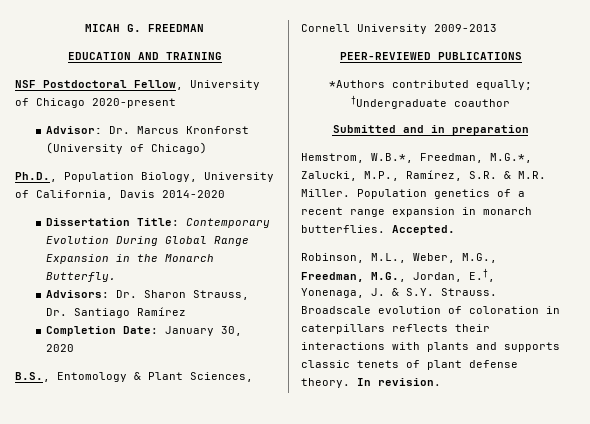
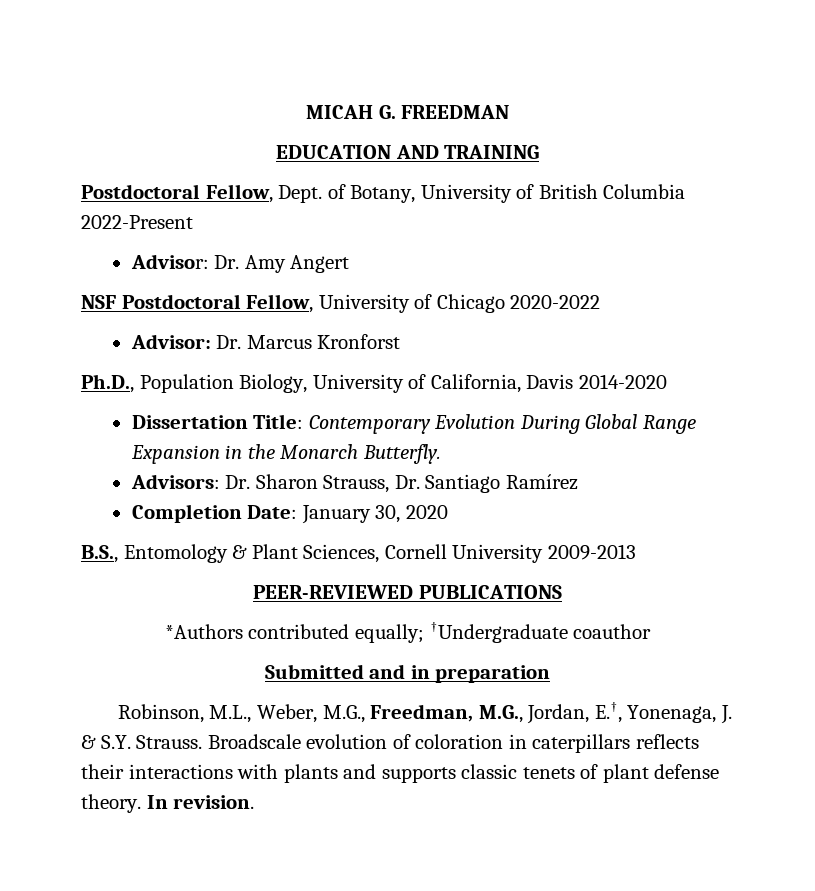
(222, 56) none -> [81,184,686,203] [81,215,193,229] [130,254,350,273] // Postdoctoral Fellow, Dept. of Botany, University of British Columbia 2022-Present // Advisor: Dr. Amy Angert
[92,98,176,108] 2020-present -> [510,295,601,309] 2020-2022
[45,142,207,154] (University of Chicago) -> (401, 341) none
[301,153,532,163] [301,170,546,181] [301,189,525,199] [301,207,532,217] [301,225,455,235] // Hemstrom, W.B.*, Freedman, M.G.*, Zalucki, M.P., Ramírez, S.R. & M.R. Miller. Population genetics of a recent range expansion in monarch butterflies. Accepted. -> (551, 674) none

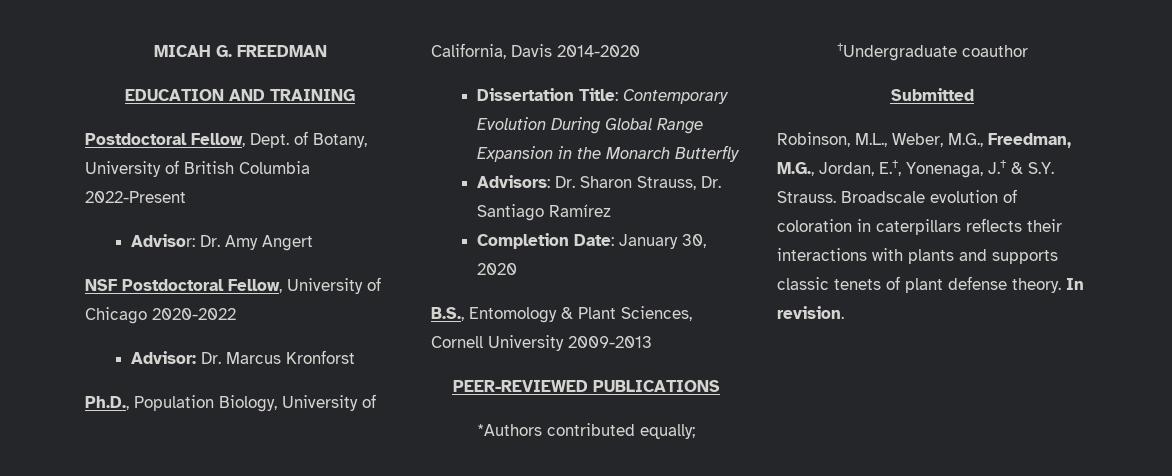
[362,444,441,464] Butterfly. -> [675,145,741,162] Butterfly
[369,664,551,683] and in preparation -> (974, 94) none
[720,705,732,724] J. -> [988,160,1007,174] J.†

